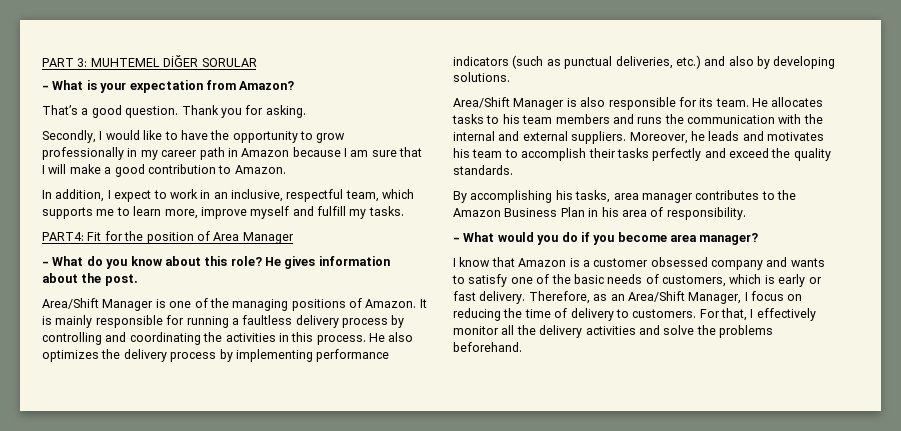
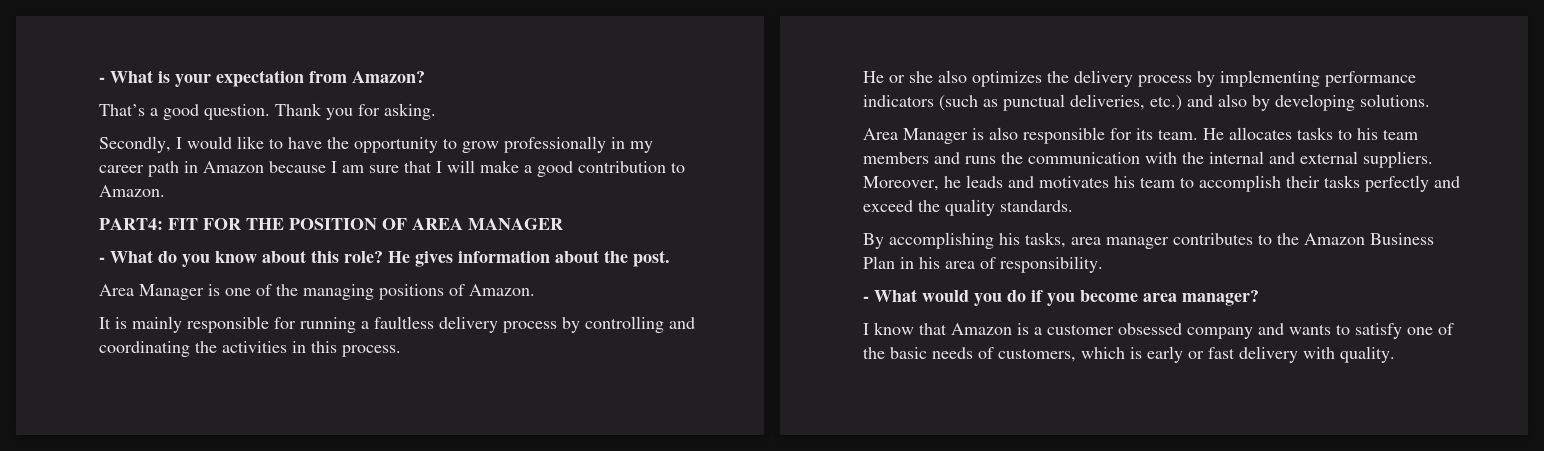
[42,55,257,67] PART 3: MUHTEMEL DİĞER SORULAR // -> (99, 80) none
[42,189,415,202] [42,206,404,219] [42,231,294,244] In addition, I expect to work in an inclusive, respectful team, which supports me to learn more, improve myself and fulfill my tasks. // PART4: Fit for the position of Area Manager -> [99,218,563,230] PART4: FIT FOR THE POSITION OF AREA MANAGER
[42,298,99,309] Area/Shift -> [99,284,134,296] Area
(417, 303) none -> (535, 290) //
[369,333,385,342] He -> [863,71,933,83] // He or she
[453,97,510,108] Area/Shift -> [863,128,898,140] Area
[479,291,803,304] [453,308,816,321] [453,325,773,338] [453,342,522,352] delivery. Therefore, as an Area/Shift Manager, I focus on reducing the time of delivery to customers. For that, I effectively monitor all the delivery activities and solve the problems beforehand. -> [1239,346,1395,363] delivery with quality.

